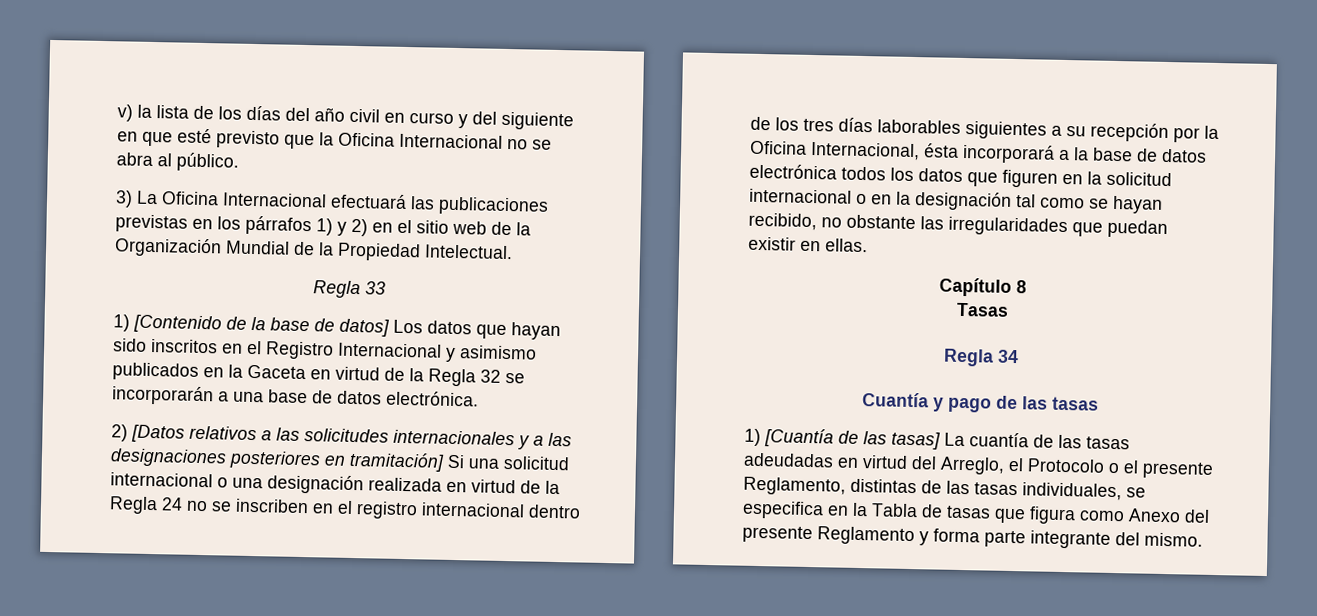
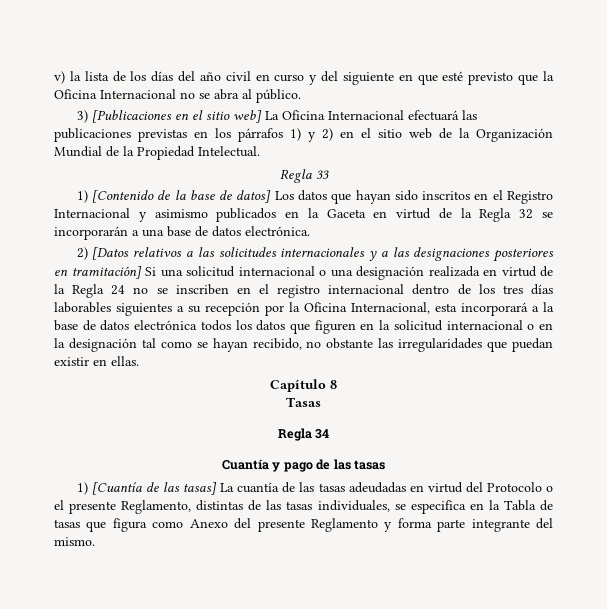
(133, 199) none -> [91,110,262,123] [Publicaciones en el sitio web]
[924,143,959,158] ésta -> [435,303,457,312] esta
[940,456,1024,475] Arreglo, el -> (483, 487) none

